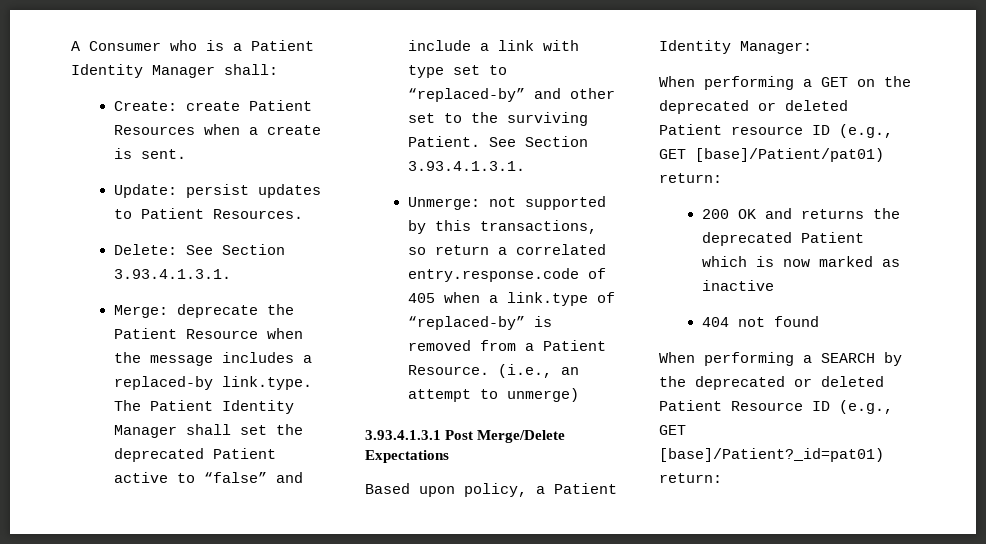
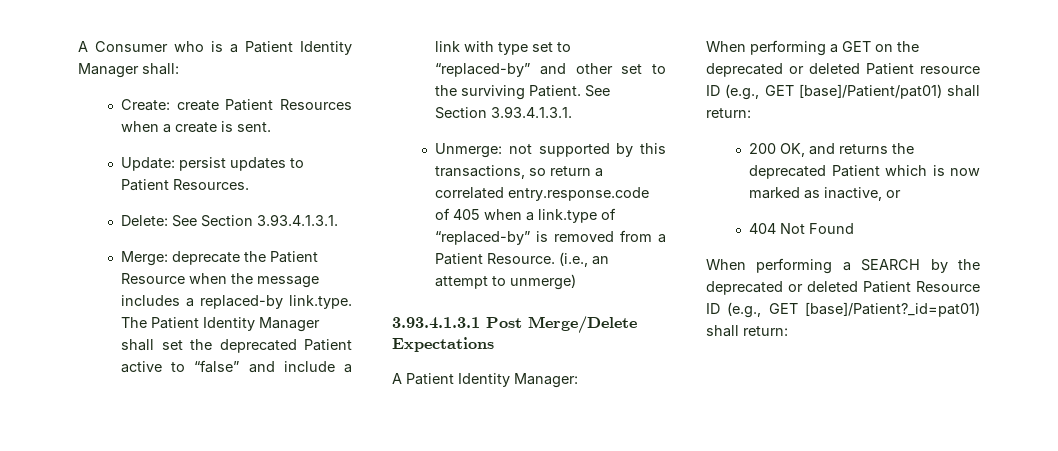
[365,483,545,497] Based upon policy, a -> [392,373,402,384] A
(884, 155) none -> [947,85,980,97] shall
[737,209,756,219] OK -> [780,143,806,157] OK,
[701,280,774,291] inactive -> [824,187,902,201] inactive, or
[737,316,819,327] not found -> [780,223,855,234] Not Found
(884, 455) none -> [706,325,739,337] shall

